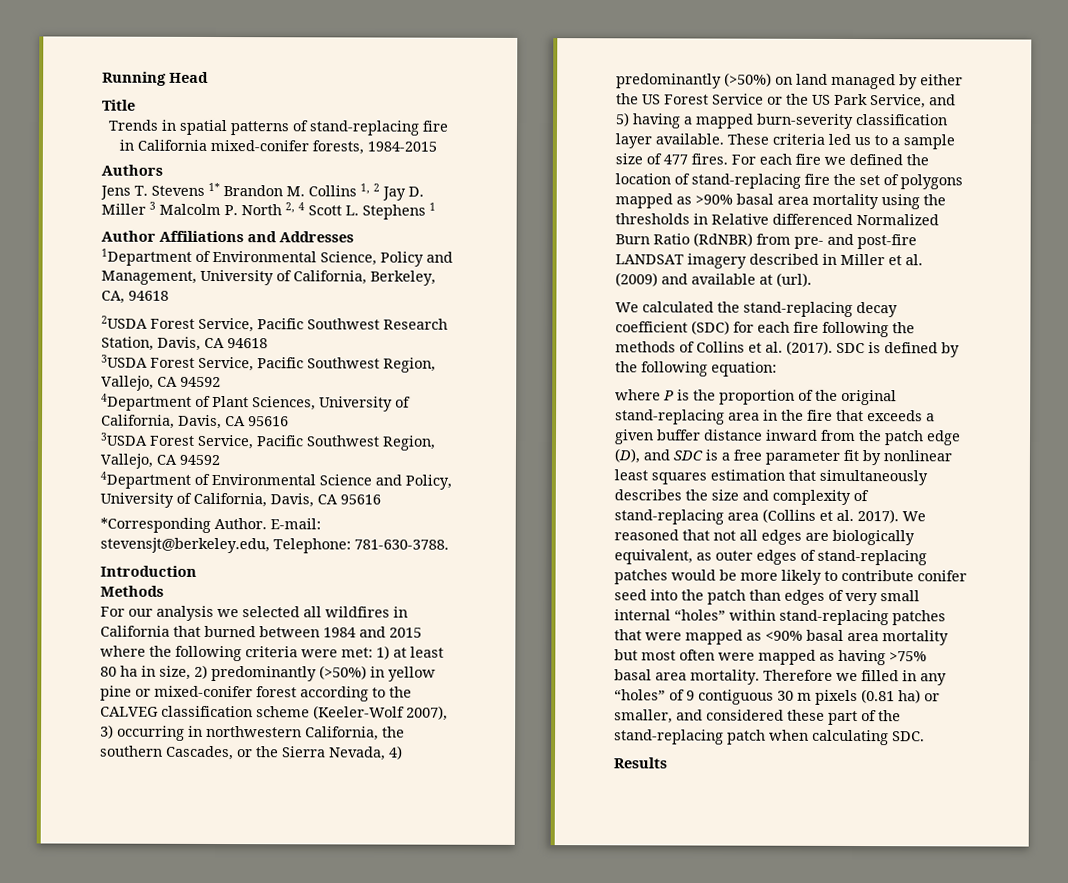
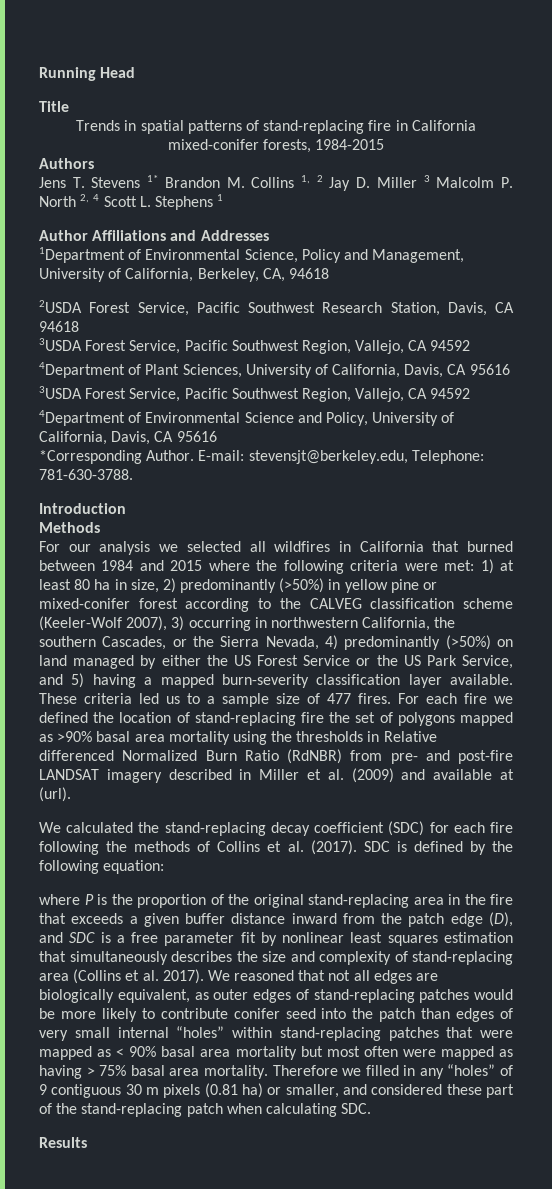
[765,630,803,641] <90% -> [116,1046,157,1057] < 90%
[889,651,927,662] >75% -> [86,1065,127,1076] > 75%

